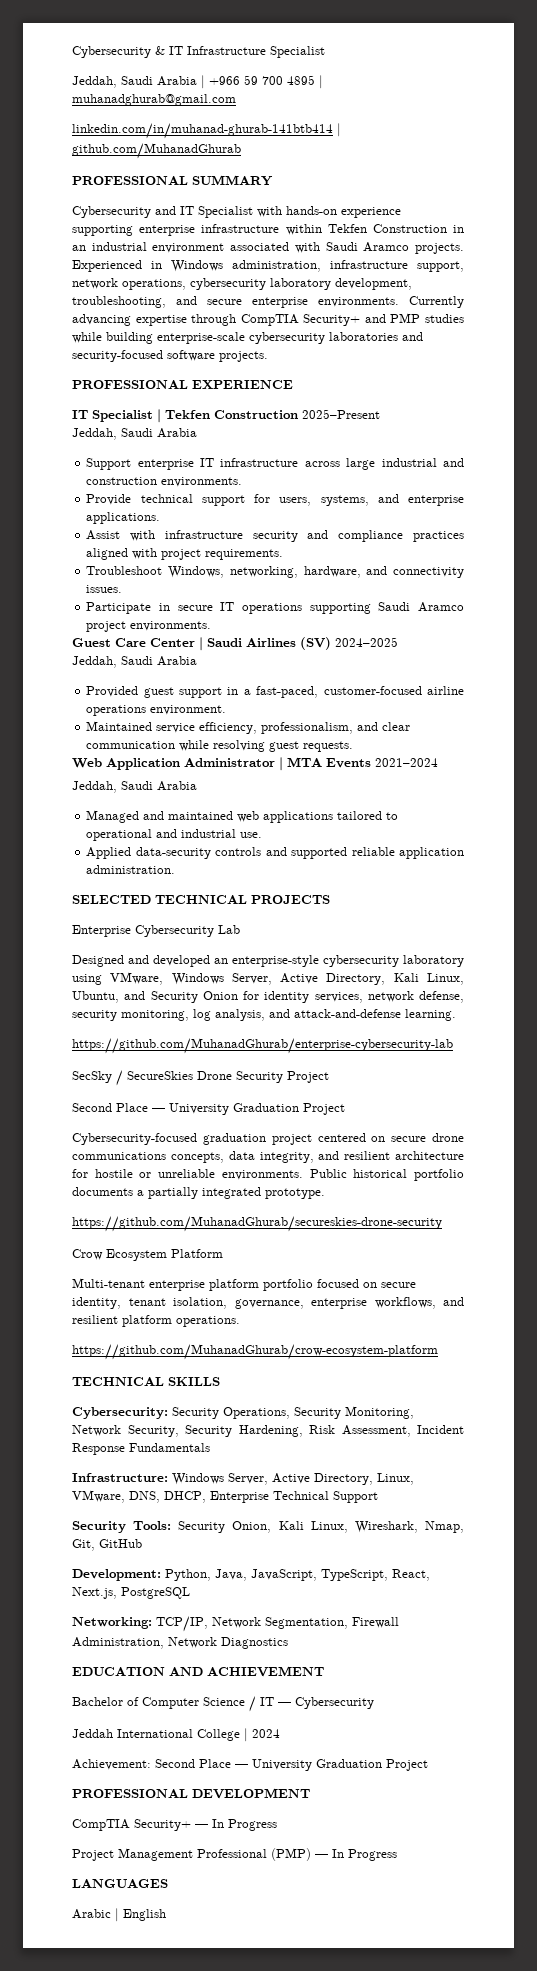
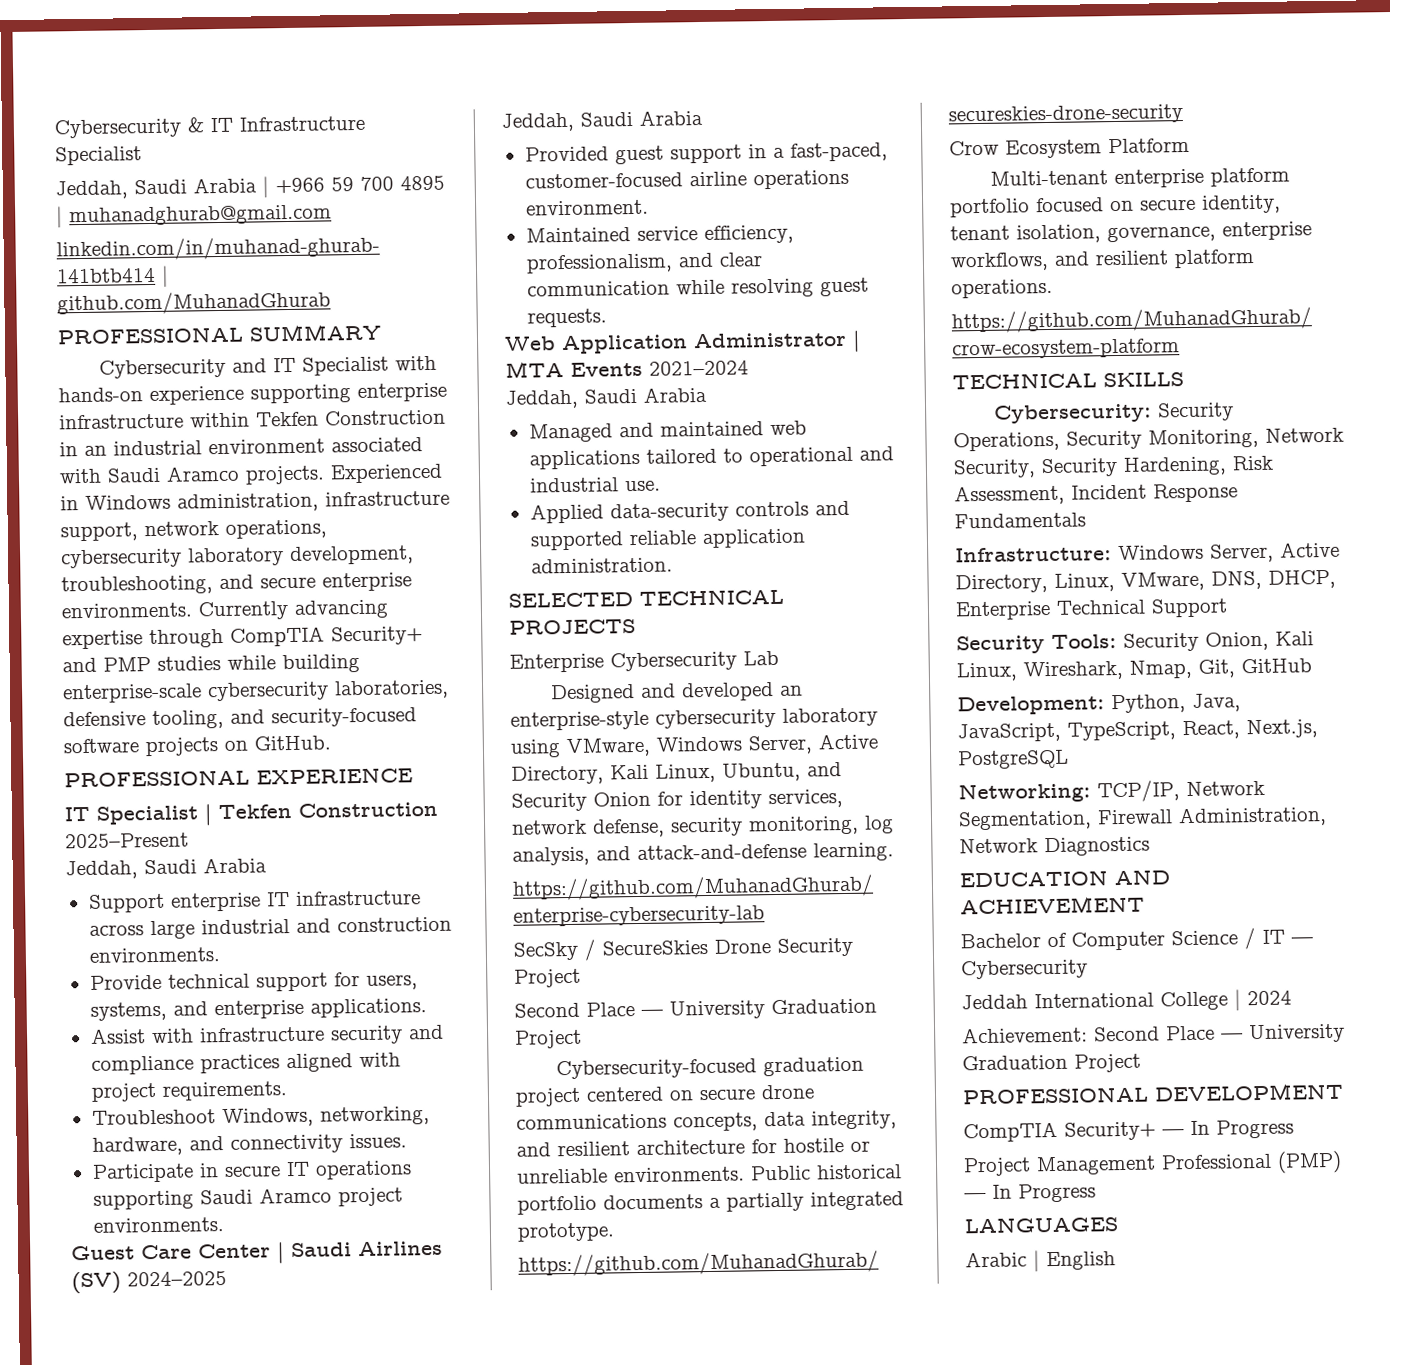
[329,332,423,341] [72,350,268,362] laboratories and security-focused software projects. -> [334,679,449,700] [63,707,417,730] [63,735,331,757] laboratories, defensive tooling, and security-focused software projects on GitHub.

